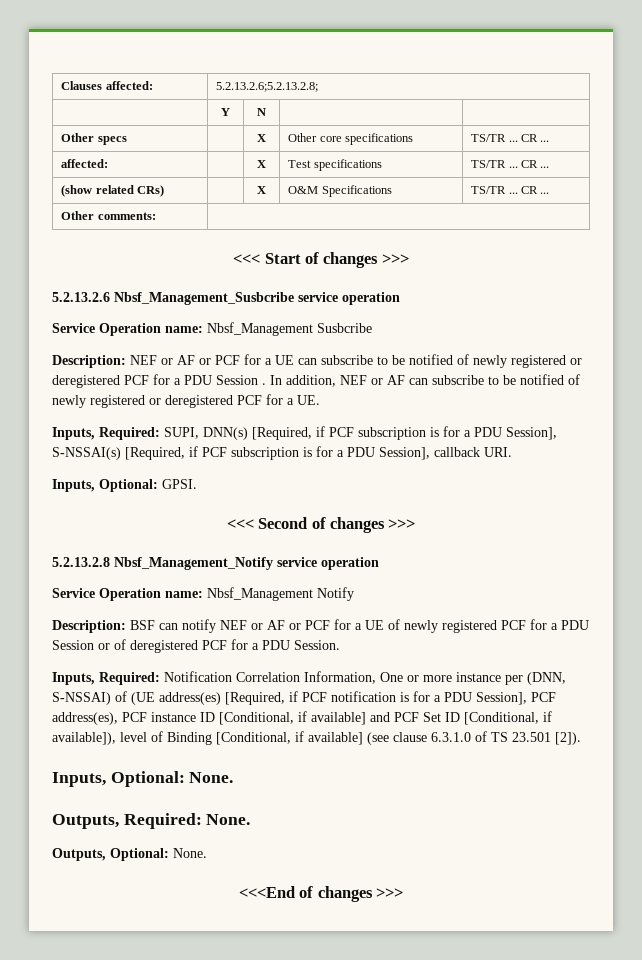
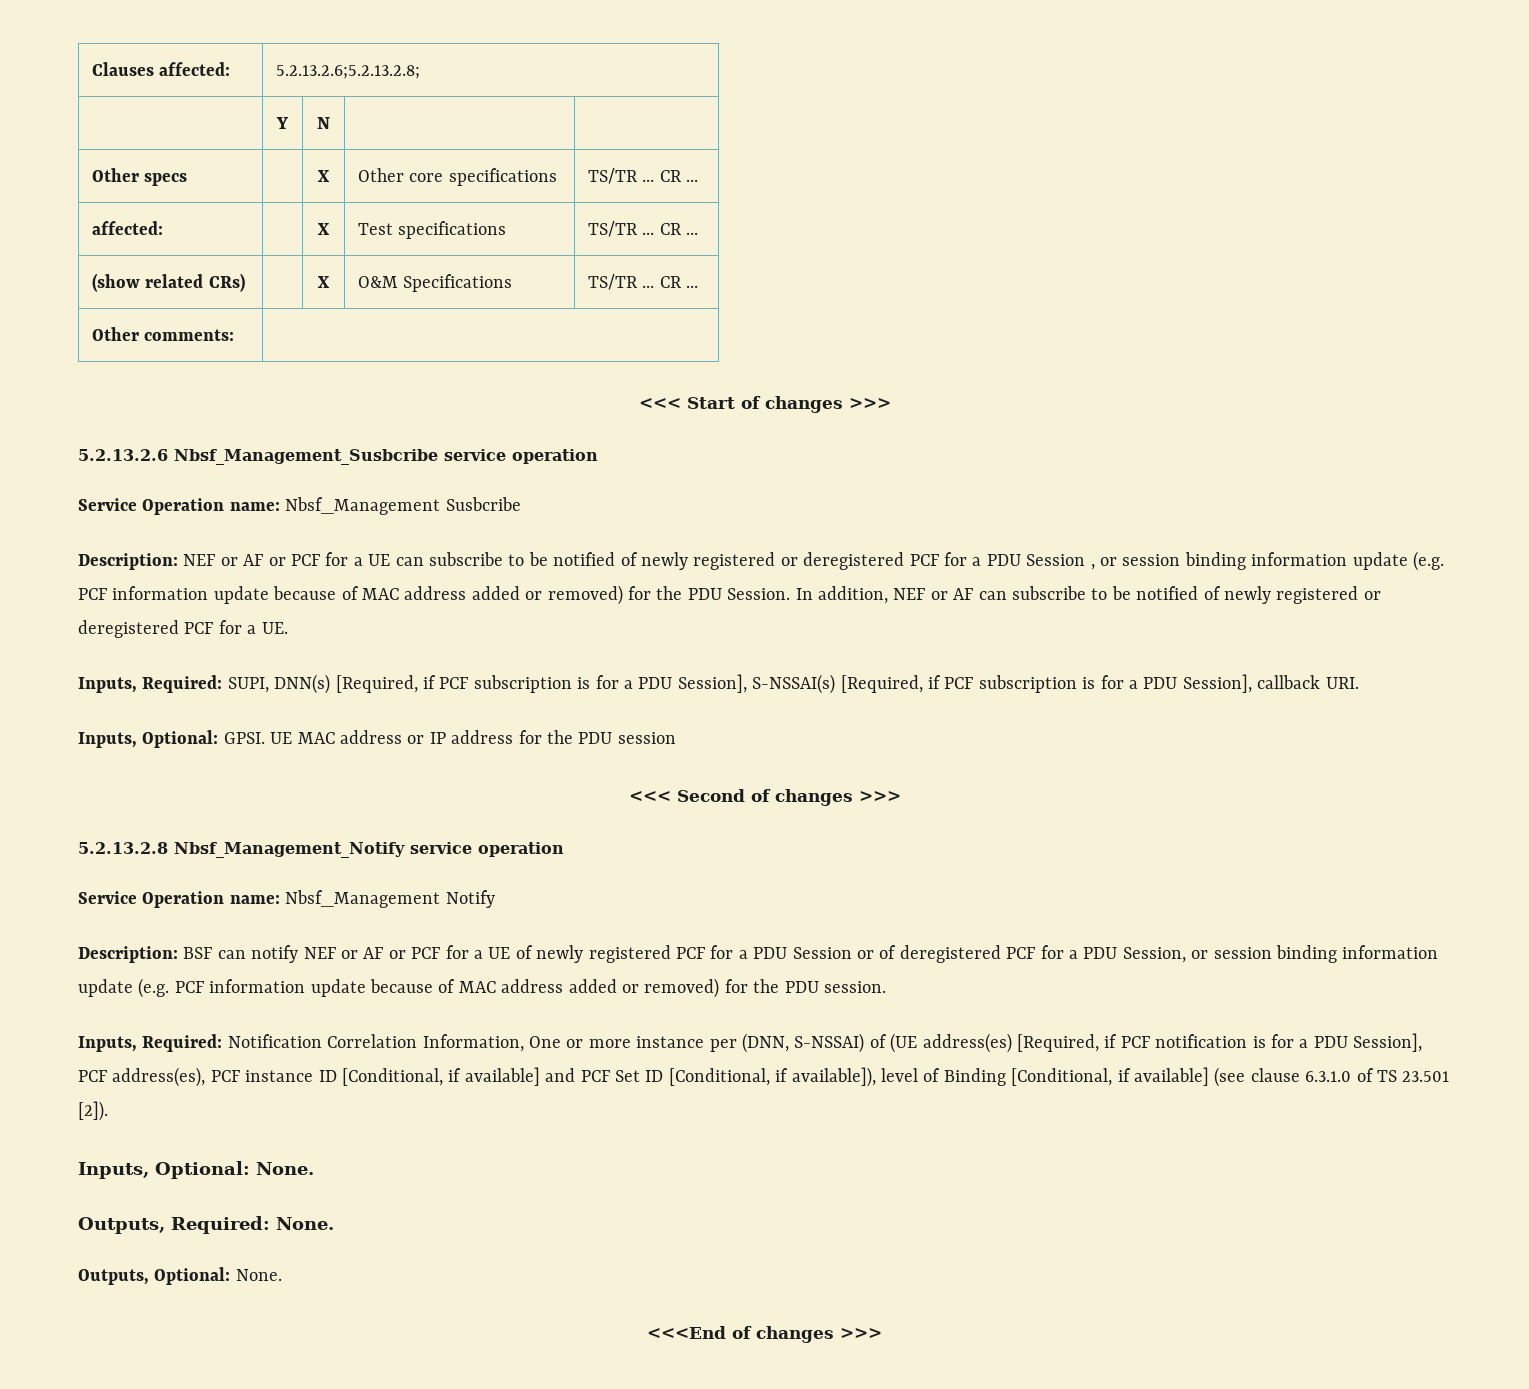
[262,383,266,385] . -> [1090,551,1444,571] [78,585,791,605] , or session binding information update (e.g. PCF information update because of MAC address added or removed) for the PDU Session.
(197, 484) none -> [270,730,676,744] UE MAC address or IP address for the PDU session
[294,640,340,650] Session. -> [1122,945,1439,963] [78,978,886,998] Session, or session binding information update (e.g. PCF information update because of MAC address added or removed) for the PDU session.

